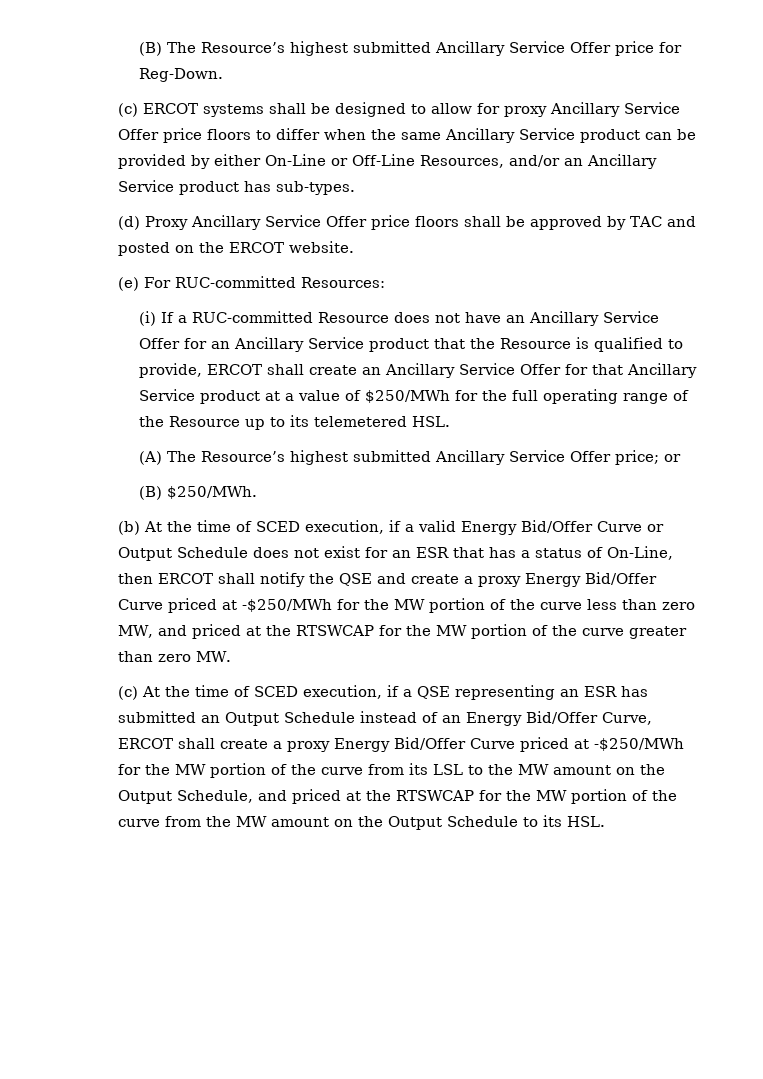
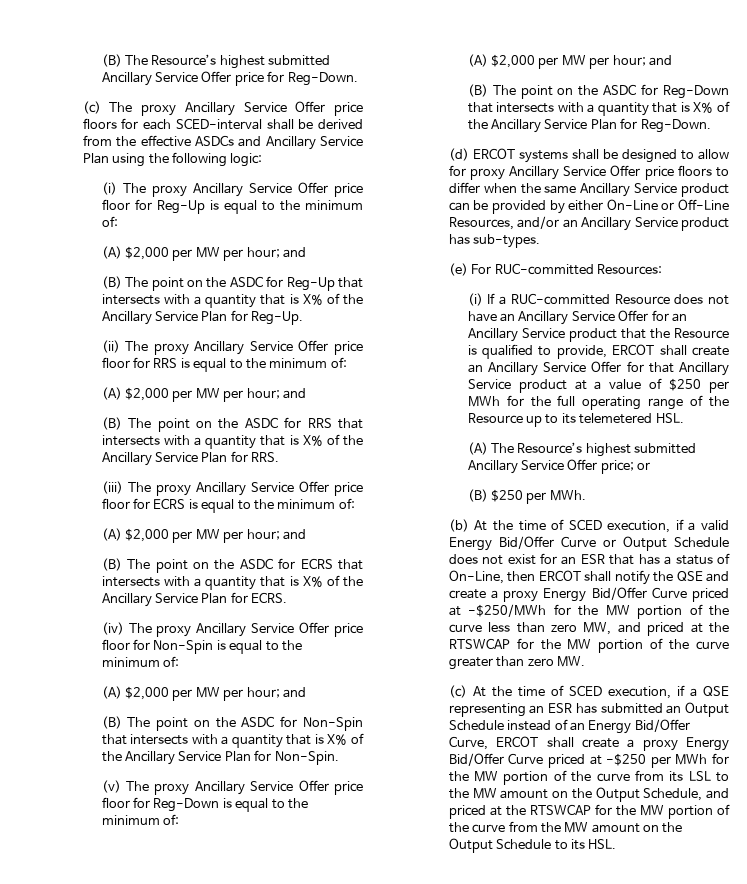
(138, 110) none -> [109,101,363,116] [82,118,363,130] [82,135,363,150] [82,152,263,167] [101,182,363,197] [101,199,363,214] [101,216,118,227] [101,246,306,261] [101,276,363,291] [101,293,364,308] [101,310,304,325] [101,340,363,355] [101,357,347,372] [101,387,306,402] [101,417,363,432] [101,434,364,449] [101,451,280,466] [101,481,363,496] [101,498,355,513] [101,528,306,543] [101,558,363,573] [101,575,364,590] [101,592,288,607] [101,622,363,637] [101,639,302,654] [101,656,180,667] [101,686,306,701] [101,716,363,731] [101,733,365,748] [101,750,339,765] [101,780,363,795] [101,797,308,812] [101,814,180,825] [467,54,672,69] [467,84,729,99] [467,101,730,116] [467,118,711,133] [448,148,469,161] The proxy Ancillary Service Offer price floors for each SCED-interval shall be derived from the effective ASDCs and Ancillary Service Plan using the following logic: // (i) The proxy Ancillary Service Offer price floor for Reg-Up is equal to the minimum of: // (A) $2,000 per MW per hour; and // (B) The point on the ASDC for Reg-Up that intersects with a quantity that is X% of the Ancillary Service Plan for Reg-Up. // (ii) The proxy Ancillary Service Offer price floor for RRS is equal to the minimum of: // (A) $2,000 per MW per hour; and // (B) The point on the ASDC for RRS that intersects with a quantity that is X% of the Ancillary Service Plan for RRS. // (iii) The proxy Ancillary Service Offer price floor for ECRS is equal to the minimum of: // (A) $2,000 per MW per hour; and // (B) The point on the ASDC for ECRS that intersects with a quantity that is X% of the Ancillary Service Plan for ECRS. // (iv) The proxy Ancillary Service Offer price floor for Non-Spin is equal to the minimum of: // (A) $2,000 per MW per hour; and // (B) The point on the ASDC for Non-Spin that intersects with a quantity that is X% of the Ancillary Service Plan for Non-Spin. // (v) The proxy Ancillary Service Offer price floor for Reg-Down is equal to the minimum of: // (A) $2,000 per MW per hour; and // (B) The point on the ASDC for Reg-Down that intersects with a quantity that is X% of the Ancillary Service Plan for Reg-Down. // (d)
[117,215,696,230] [117,241,354,256] // (d) Proxy Ancillary Service Offer price floors shall be approved by TAC and posted on the ERCOT website. -> (541, 241) none
[365,390,451,403] $250/MWh -> [669,378,729,393] [467,396,500,407] $250 per MWh
[167,486,258,499] $250/MWh. -> [491,489,586,504] $250 per MWh.
[593,738,684,751] -$250/MWh -> [606,753,708,768] -$250 per MWh

